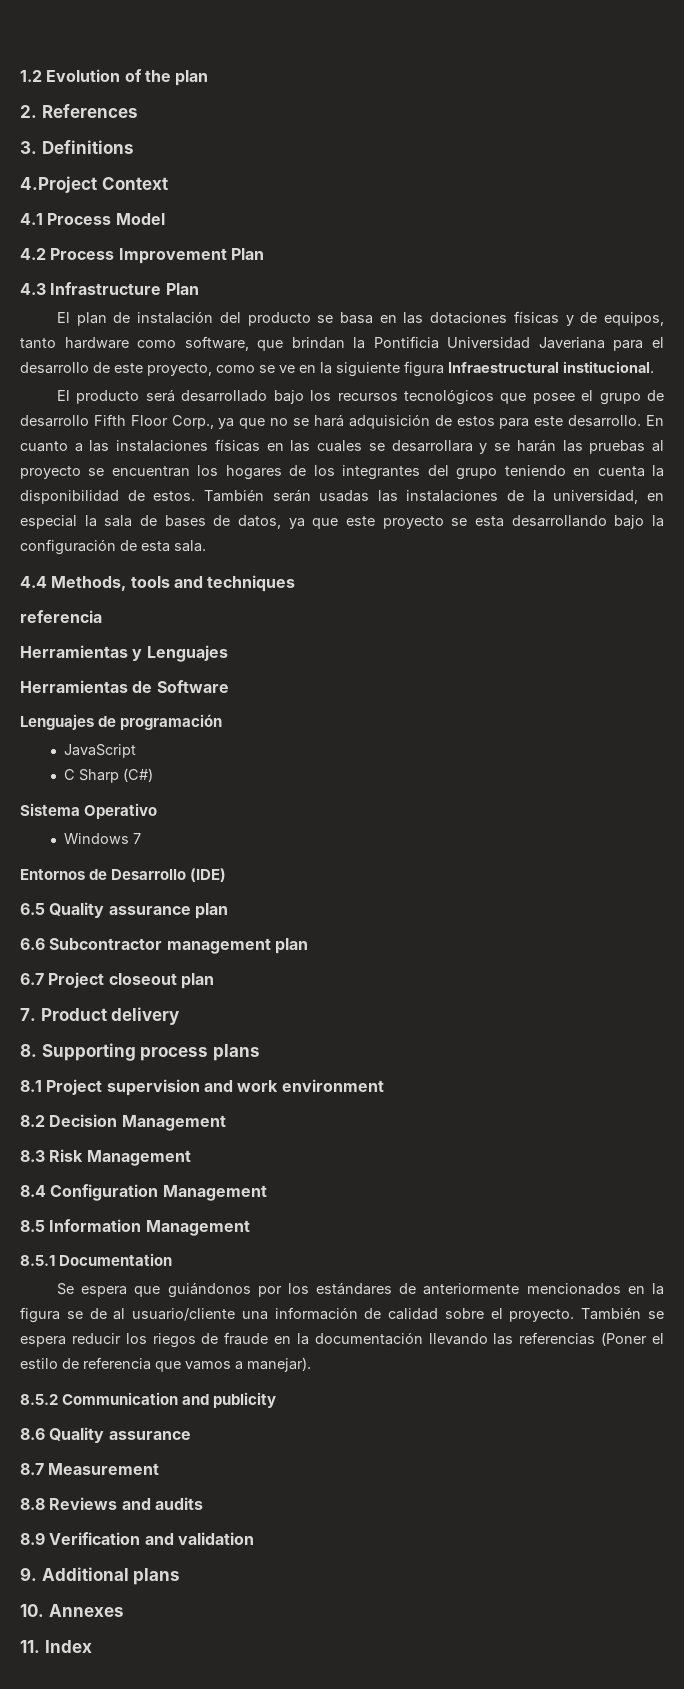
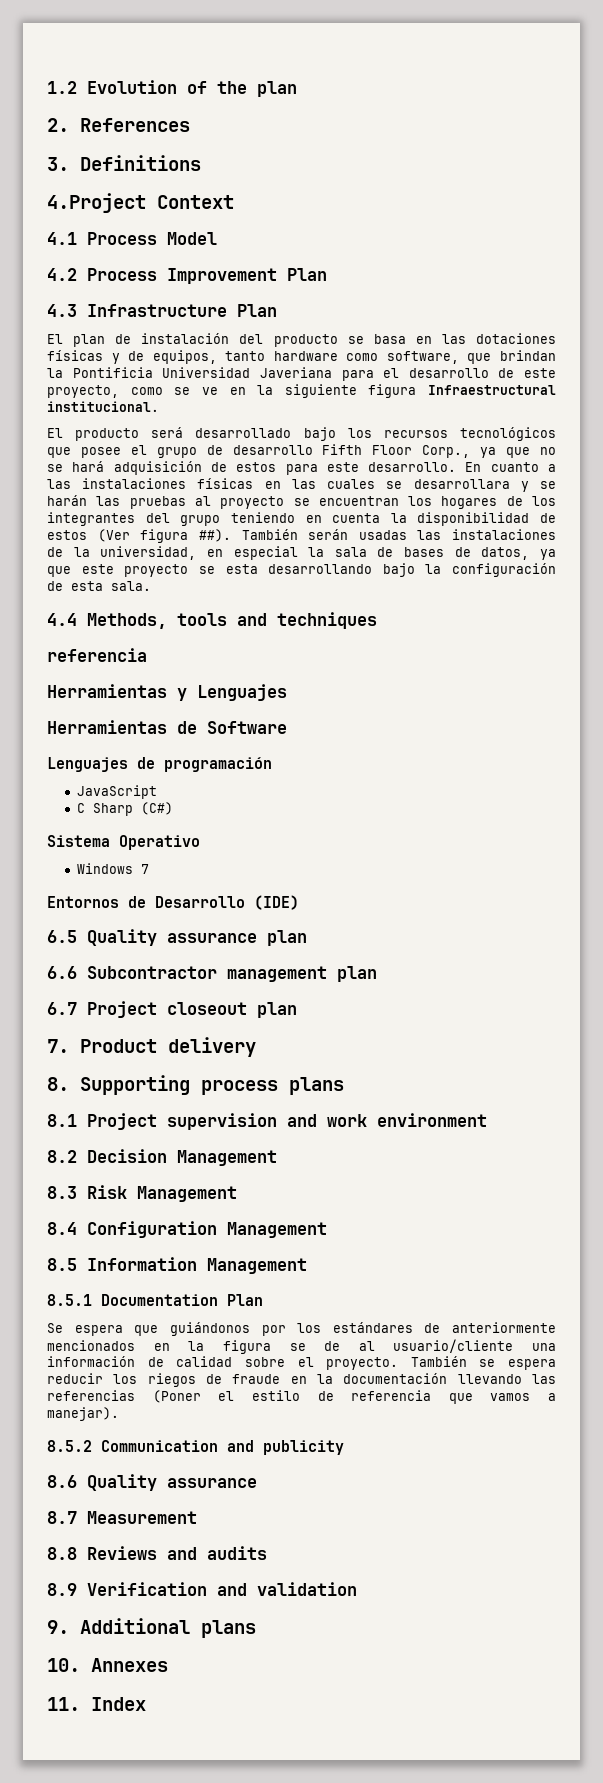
[153,491,196,501] estos. -> [47,529,231,543] estos (Ver figura ##).
(173, 1259) none -> [227,1294,263,1306] Plan

